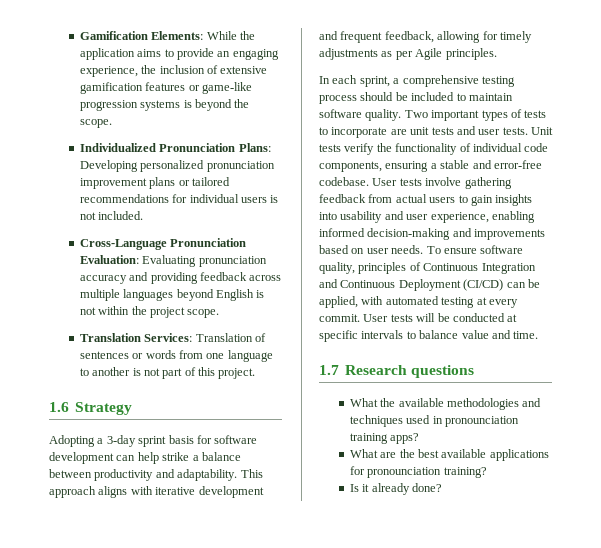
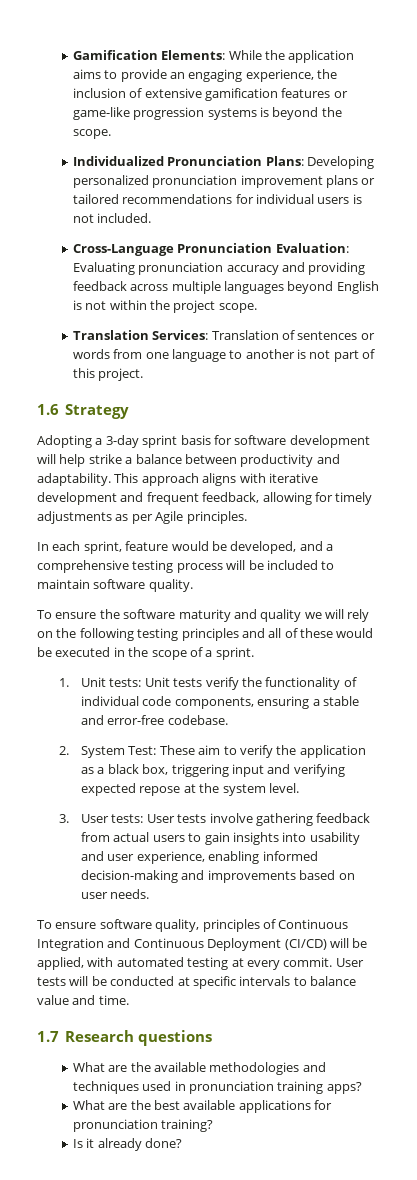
[116,455,136,461] can -> [37,454,56,464] will
(390, 81) none -> [125,541,323,554] feature would be developed, and
[360,92,394,101] should -> [226,560,246,570] will
[404,109,547,121] [319,126,528,138] Two important types of tests to incorporate are unit tests and user tests. -> [37,609,370,622] [37,628,374,641] [37,647,254,660] [59,677,142,687] // To ensure the software maturity and quality we will rely on the following testing principles and all of these would be executed in the scope of a sprint. // 1. Unit tests:
(369, 181) none -> [59,745,366,758] [81,764,345,777] [81,783,299,796] [59,814,144,823] // 2. System Test: These aim to verify the application as a black box, triggering input and verifying expected repose at the system level. // 3. User tests:
(424, 249) none -> (150, 894) //
[506,282,526,288] can -> [329,938,349,948] will
(378, 402) none -> [108,1065,128,1072] are
[444,416,519,427] pronounciation -> [188,1081,274,1094] pronunciation
[367,467,442,478] pronounciation -> [72,1119,158,1132] pronunciation

